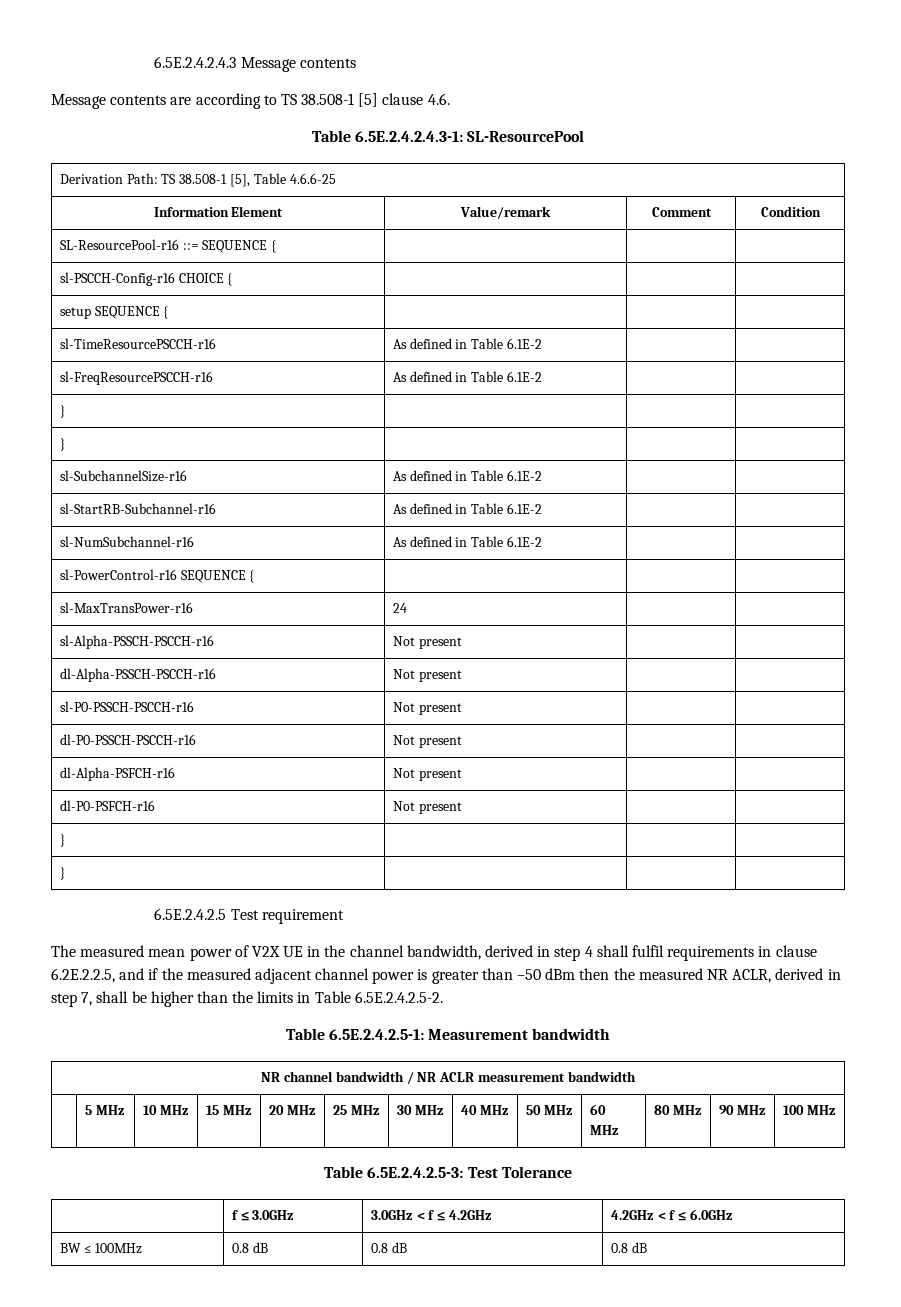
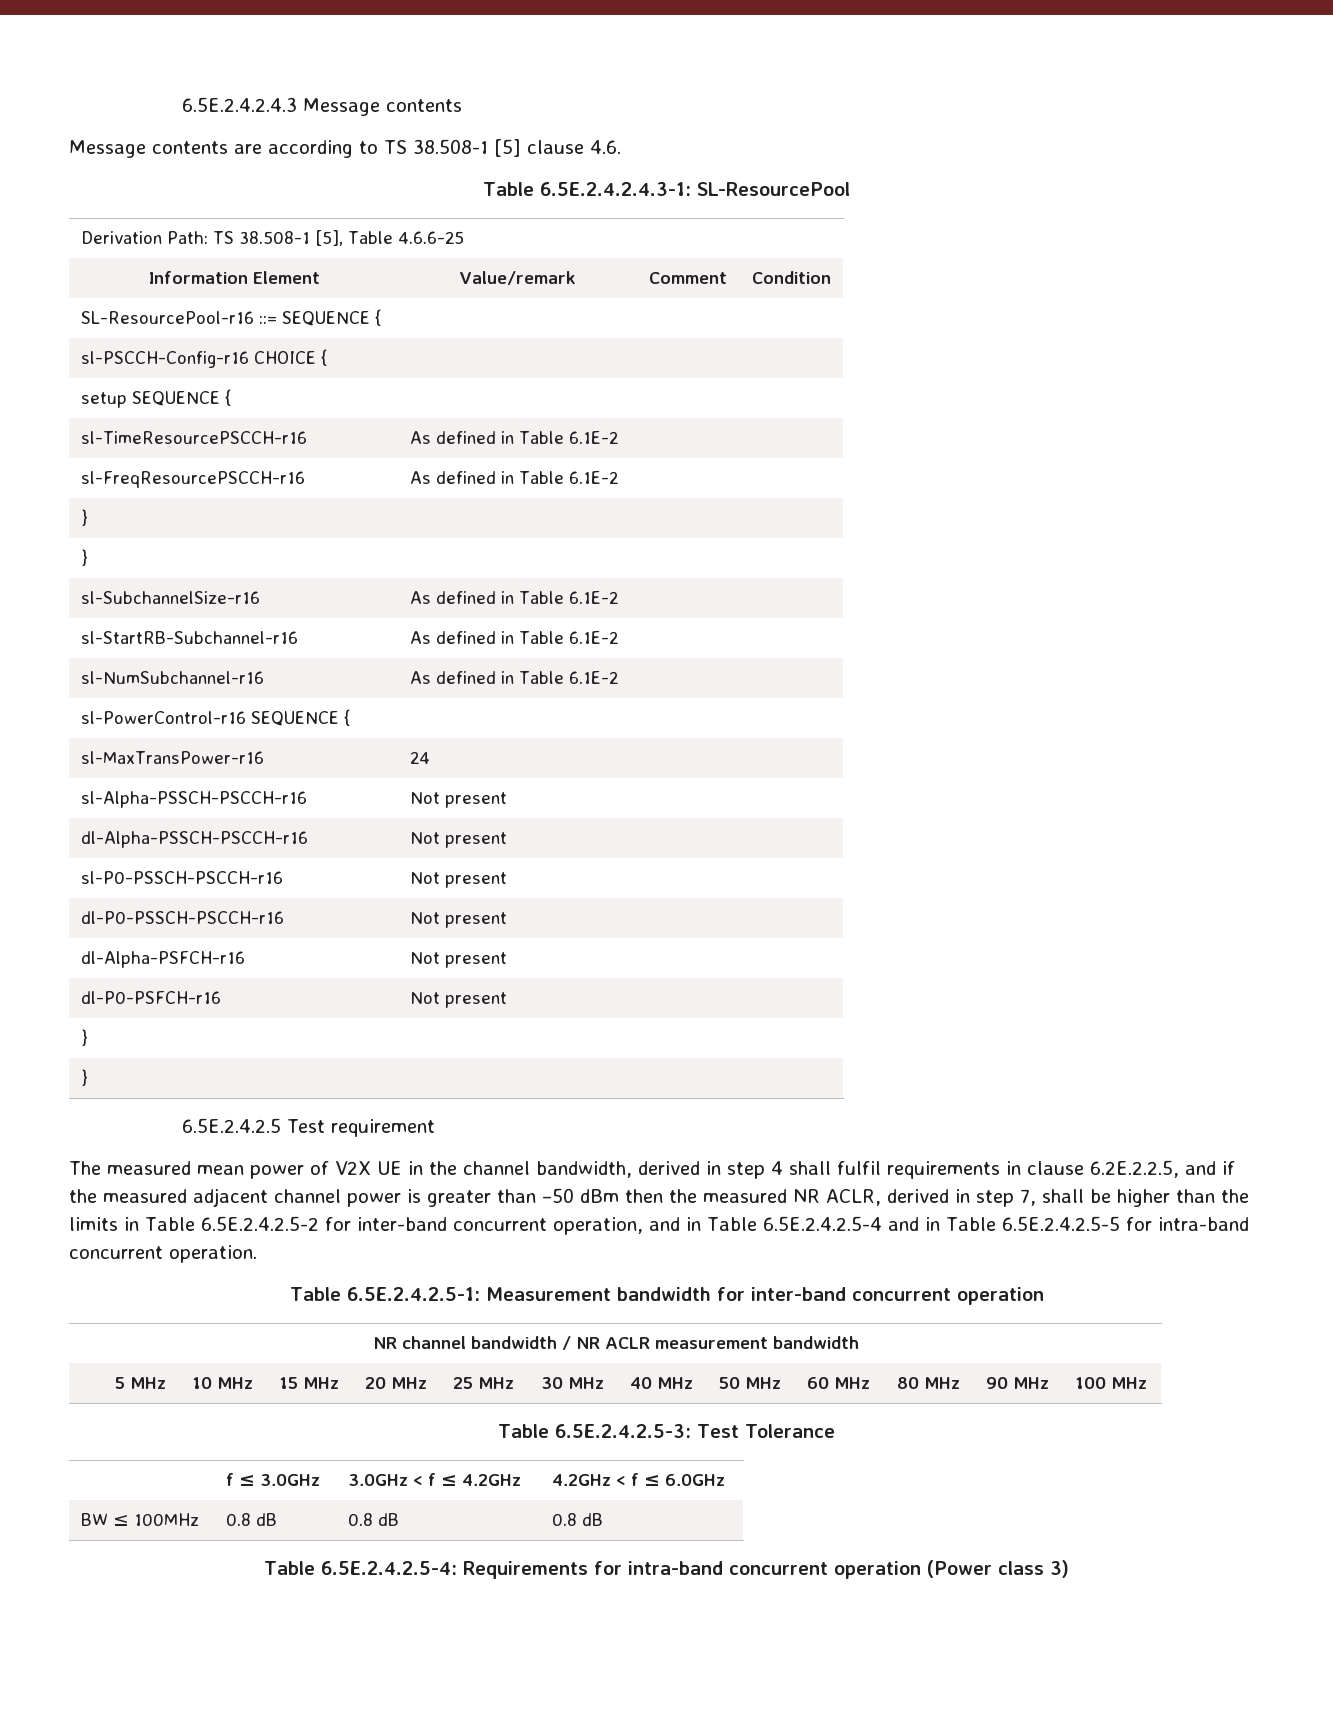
[354,991,443,1003] 6.5E.2.4.2.5-2. -> [200,1216,1249,1235] [69,1245,257,1263] 6.5E.2.4.2.5-2 for inter-band concurrent operation, and in Table 6.5E.2.4.2.5-4 and in Table 6.5E.2.4.2.5-5 for intra-band concurrent operation.
(611, 1034) none -> [716,1287,1044,1305] for inter-band concurrent operation
(647, 1247) none -> [264,1560,1069,1579] // Table 6.5E.2.4.2.5-4: Requirements for intra-band concurrent operation (Power class 3)

